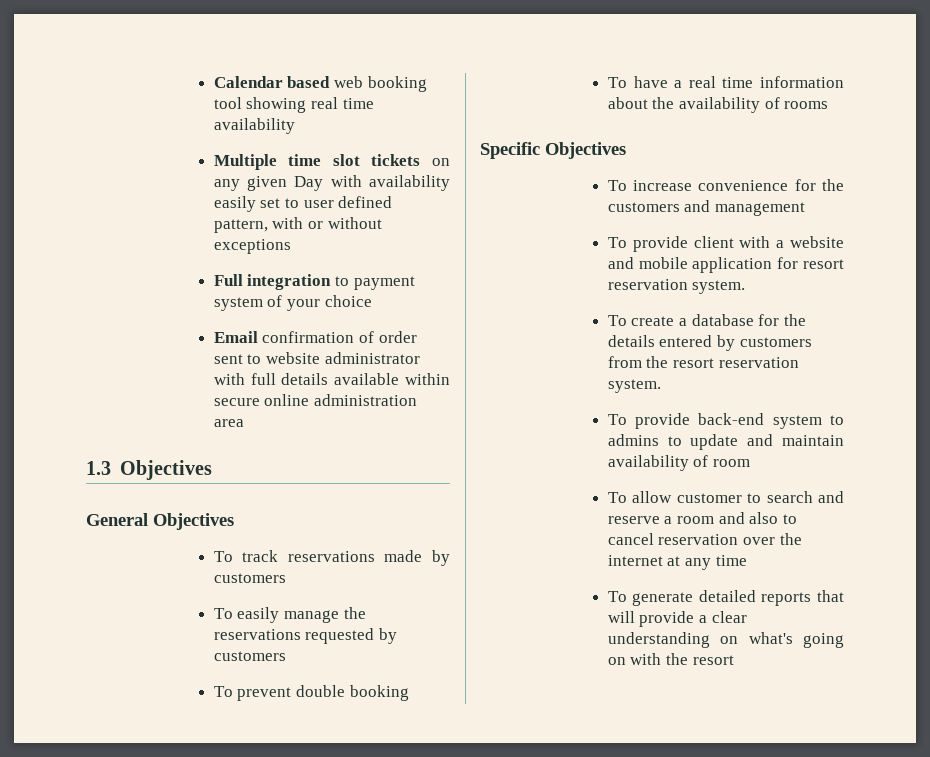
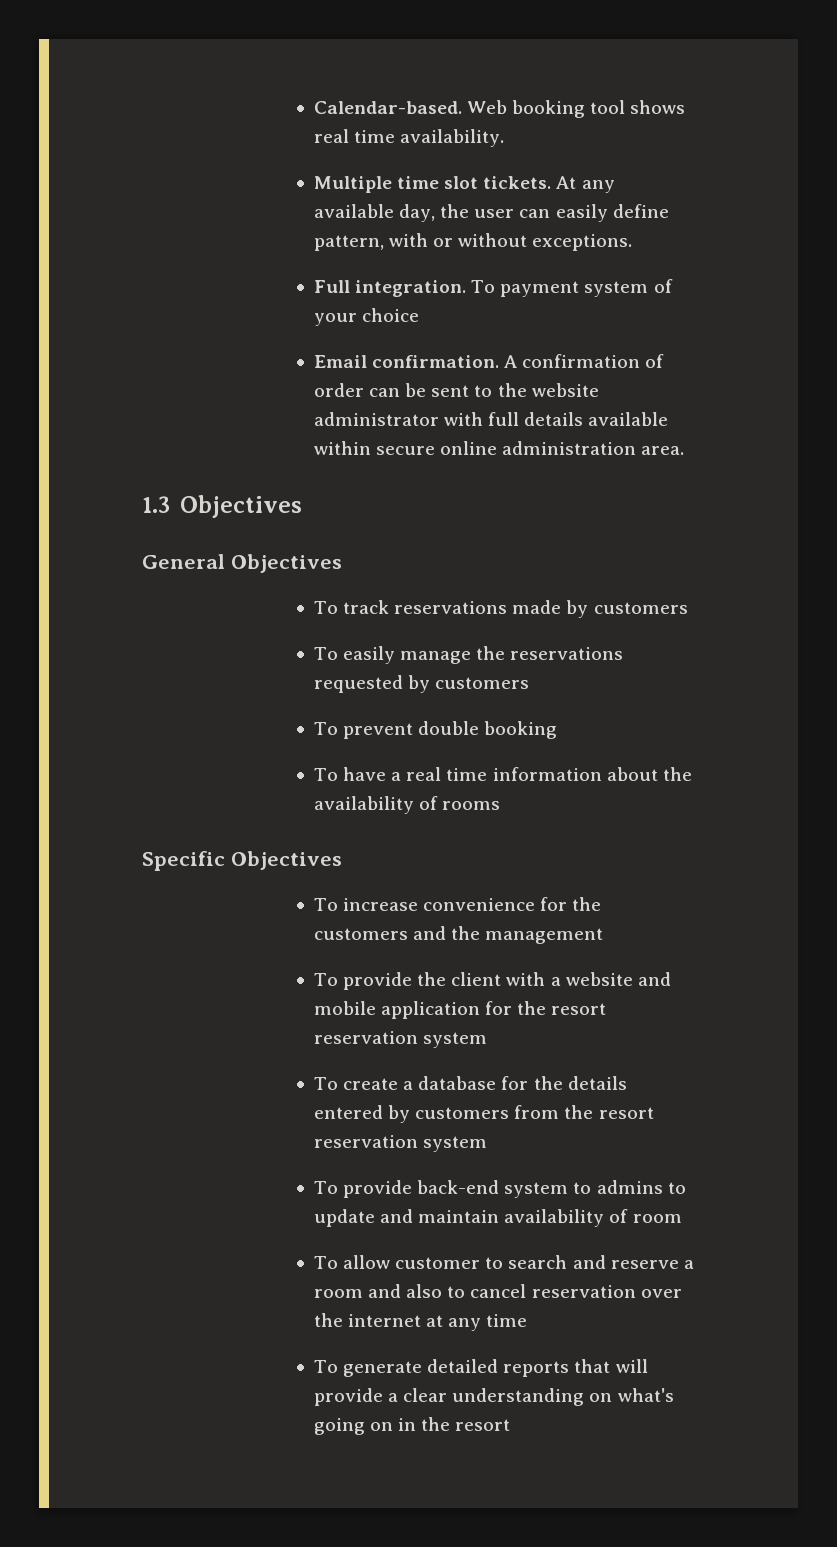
[213,76,364,88] Calendar based web -> [313,100,508,114] Calendar-based. Web
[246,97,374,113] [213,118,295,134] showing real time availability -> [630,100,686,114] [313,129,505,147] shows real time availability.
[371,154,450,166] [213,175,450,191] [213,196,393,212] tickets on any given Day with availability easily set to user defined -> [483,176,615,193] [313,204,669,222] tickets. At any available day, the user can easily define
[213,239,291,254] exceptions -> [532,234,633,251] exceptions.
[247,274,350,290] integration to -> [355,280,496,297] integration. To
(258, 337) none -> [372,355,518,368] confirmation. A
(417, 337) none -> [369,383,427,397] can be
(262, 359) none -> [497,383,527,397] the
[213,419,244,427] area -> [641,446,685,455] area.
(711, 206) none -> [451,926,481,940] the
(688, 244) none -> [417,972,447,986] the
[803,259,844,269] [607,279,746,294] resort reservation system. -> [517,1001,607,1015] [313,1031,488,1048] the resort reservation system
[607,379,661,393] system. -> [423,1136,488,1152] system
[630,653,662,665] with -> [398,1418,417,1431] in

